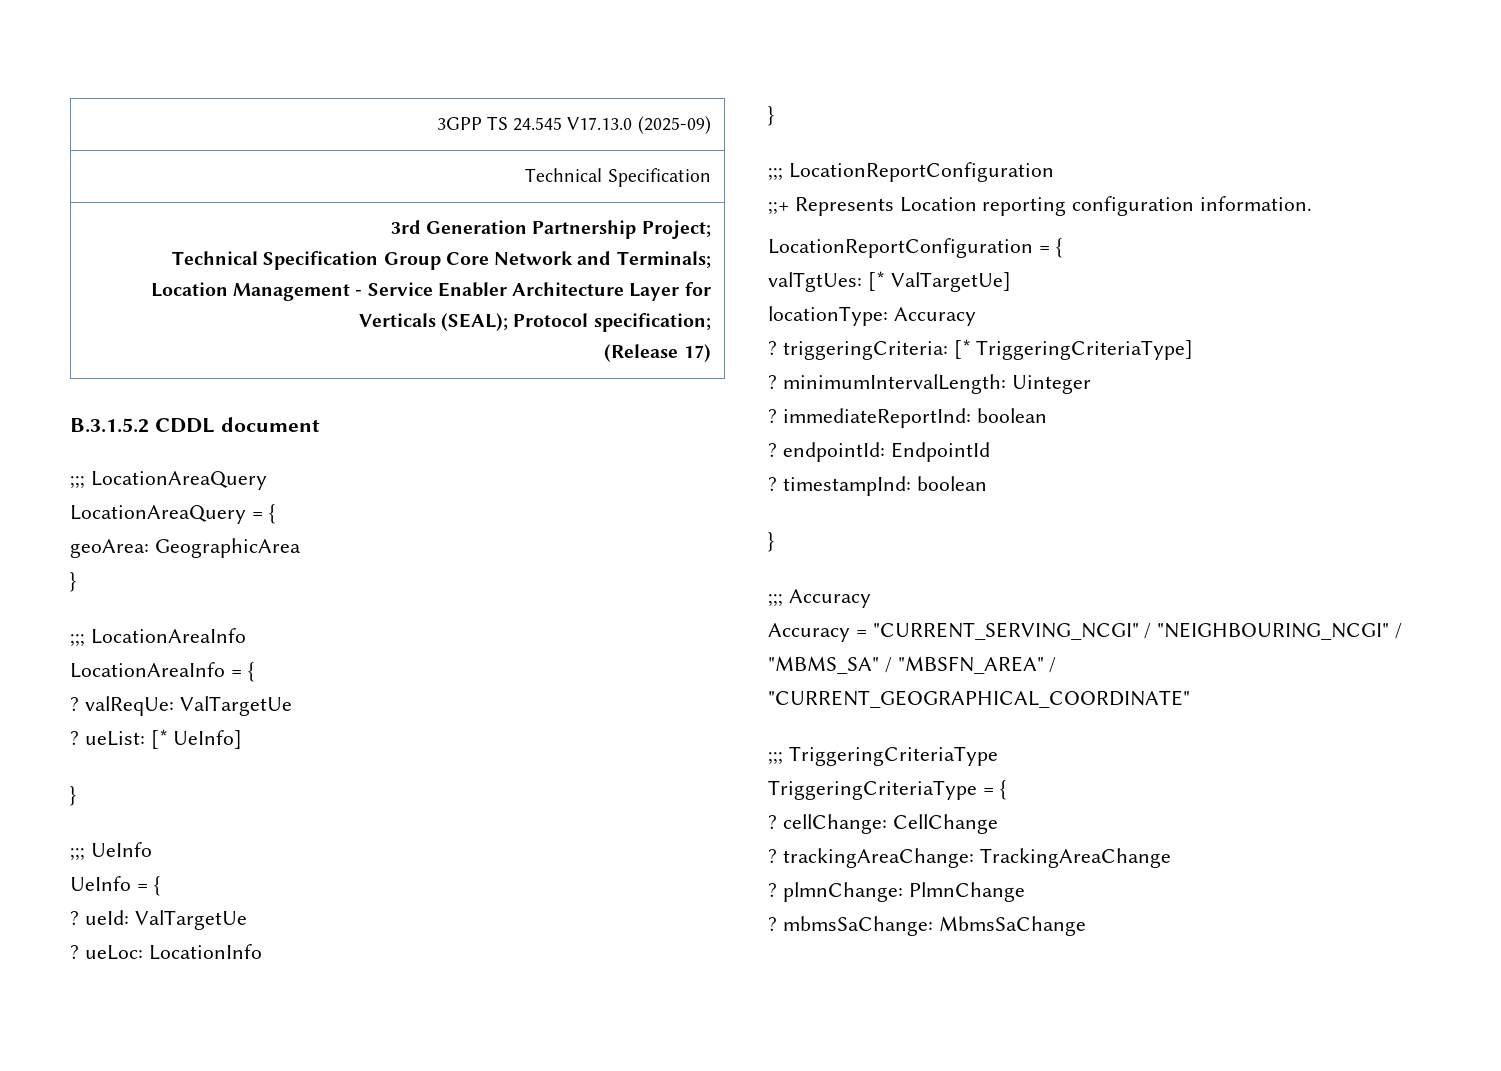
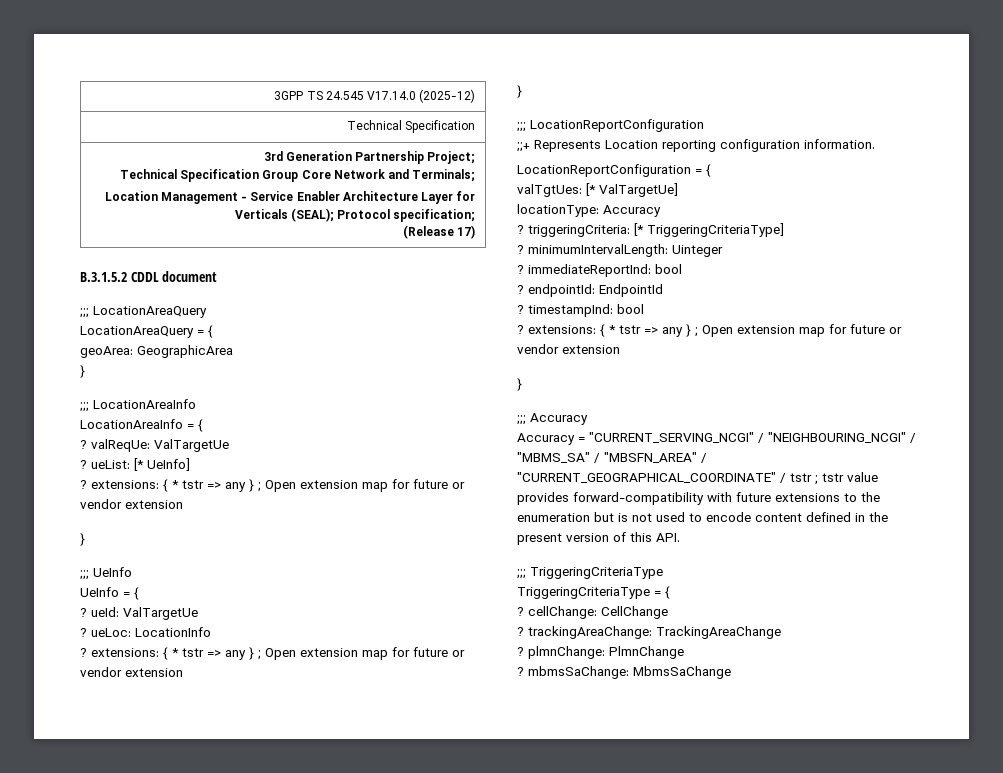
[567,116,711,134] V17.13.0 (2025-09) -> [367,89,476,103] V17.14.0 (2025-12)
(243, 739) none -> [80,479,465,492] [80,499,183,509] // ? extensions: { * tstr => any } ; Open extension map for future or vendor extension
(262, 952) none -> [80,647,465,660] [80,667,183,677] // ? extensions: { * tstr => any } ; Open extension map for future or vendor extension
[976,408,1047,423] boolean -> [655,264,682,274] bool
[916,476,987,491] boolean -> [617,304,644,314] [517,324,902,337] [517,344,620,354] bool // ? extensions: { * tstr => any } ; Open extension map for future or vendor extension
(1190, 699) none -> [780,472,878,485] [517,492,880,505] [517,512,888,522] [517,532,680,545] / tstr ; tstr value provides forward-compatibility with future extensions to the enumeration but is not used to encode content defined in the present version of this API.

